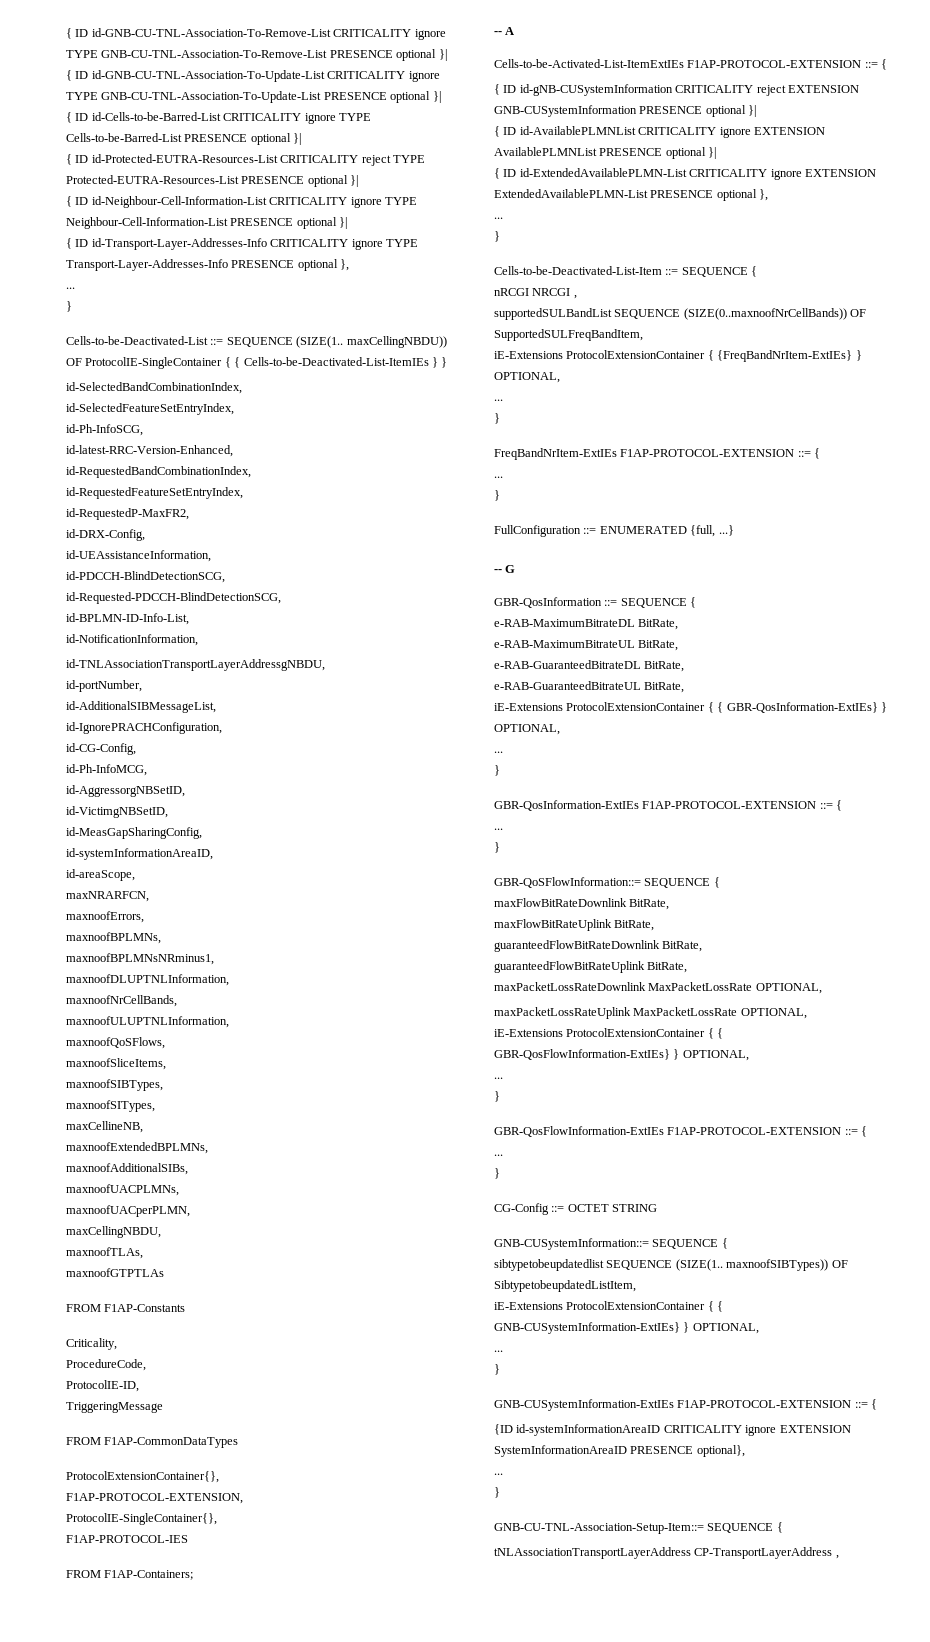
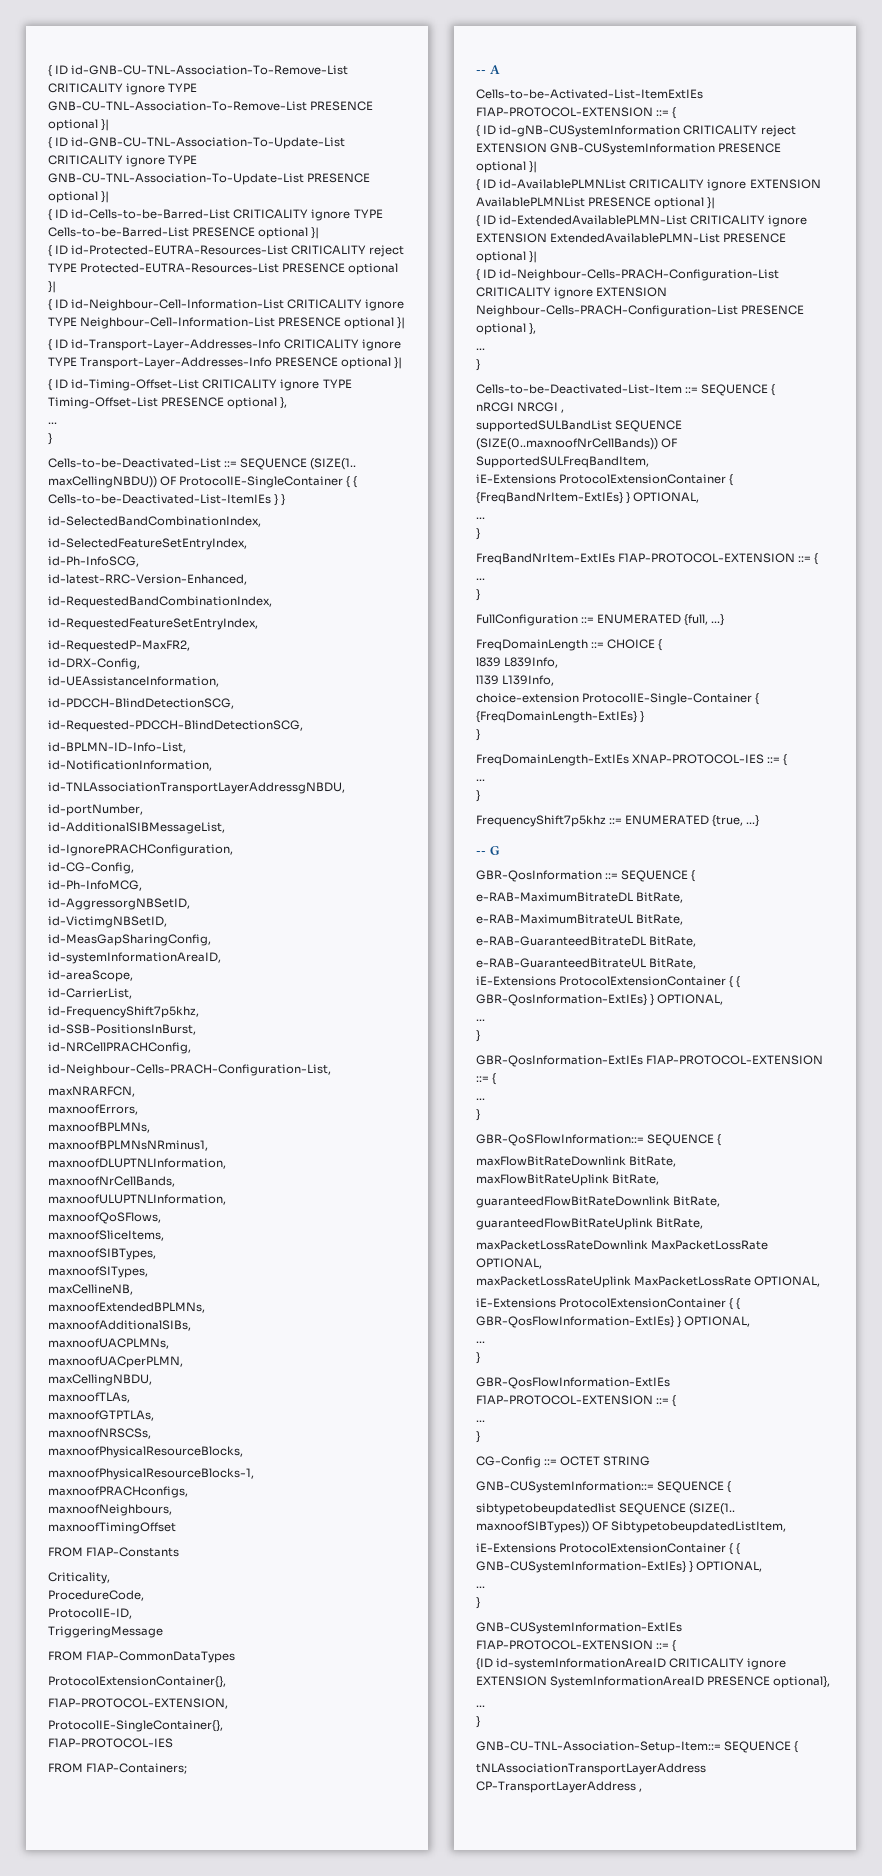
(338, 265) none -> [394,357,403,369] [48,379,352,391] [48,397,278,409] }| // { ID id-Timing-Offset-List CRITICALITY ignore TYPE Timing-Offset-List PRESENCE optional
(135, 875) none -> [48,988,132,999] [48,1006,199,1018] [48,1024,196,1035] [48,1042,191,1054] [48,1064,331,1076] // id-CarrierList, // id-FrequencyShift7p5khz, // id-SSB-PositionsInBurst, // id-NRCellPRACHConfig, // id-Neighbour-Cells-PRACH-Configuration-List,
[66,1268,164,1277] maxnoofGTPTLAs -> [48,1410,154,1421] [48,1428,151,1439] [48,1446,243,1458] [48,1468,254,1480] [48,1486,188,1498] [48,1504,172,1516] [48,1522,176,1534] maxnoofGTPTLAs, // maxnoofNRSCSs, // maxnoofPhysicalResourceBlocks, // maxnoofPhysicalResourceBlocks-1, // maxnoofPRACHconfigs, // maxnoofNeighbours, // maxnoofTimingOffset
(757, 195) none -> [529,251,538,263] [476,269,780,281] [476,287,668,299] [476,305,805,317] [476,323,526,335] }| // { ID id-Neighbour-Cells-PRACH-Configuration-List CRITICALITY ignore EXTENSION Neighbour-Cells-PRACH-Configuration-List PRESENCE optional
(734, 530) none -> [476,639,663,651] [476,657,559,668] [476,675,555,686] [476,693,760,705] [476,711,645,723] [476,729,480,741] [476,754,788,766] [476,779,485,781] [476,790,480,802] [476,815,760,827] // FreqDomainLength ::= CHOICE { // l839 L839Info, // l139 L139Info, // choice-extension ProtocolIE-Single-Container { {FreqDomainLength-ExtIEs} } // } // FreqDomainLength-ExtIEs XNAP-PROTOCOL-IES ::= { // ... // } // FrequencyShift7p5khz ::= ENUMERATED {true, ...}

